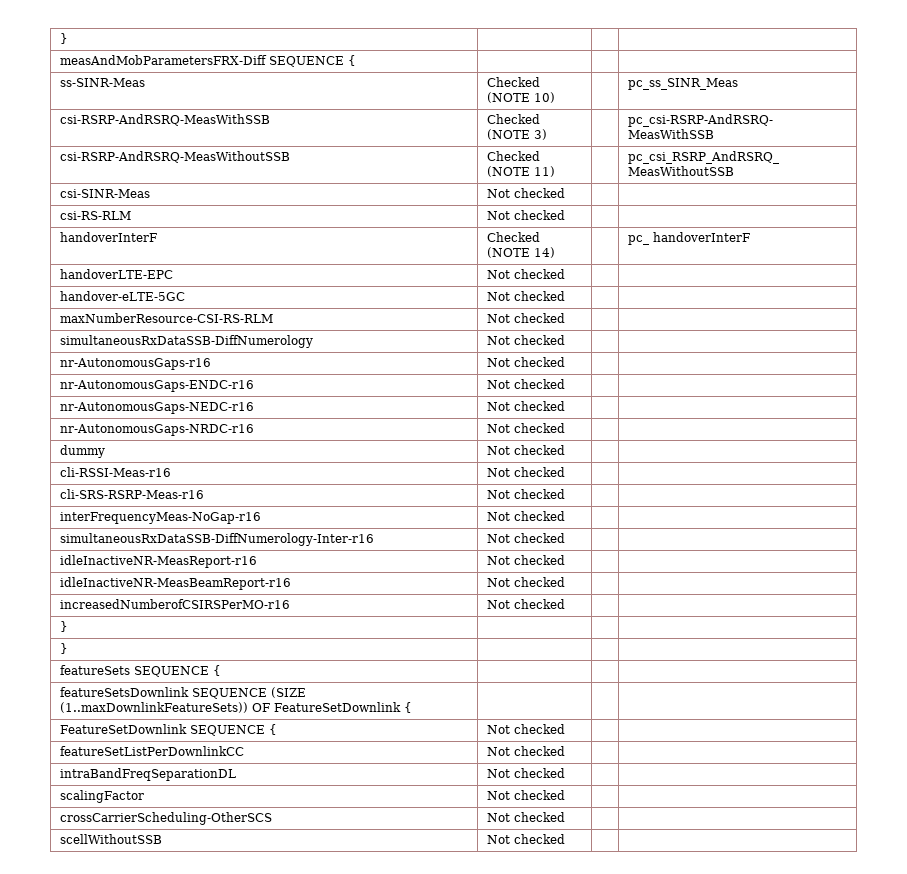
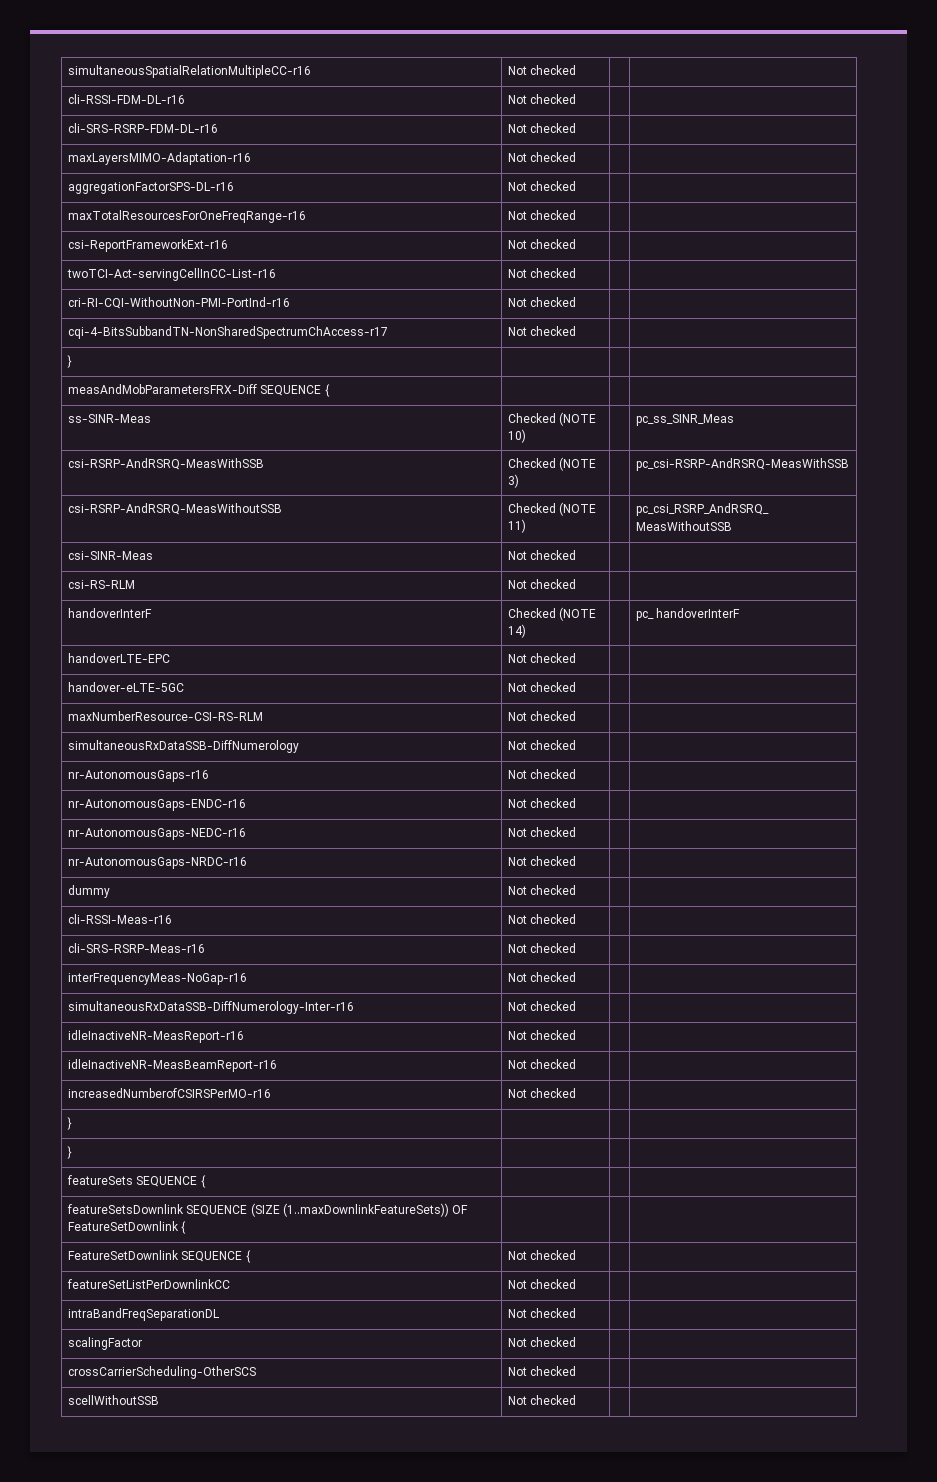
(59, 38) none -> [68,65,312,78] [508,65,577,75] [68,94,186,104] [508,94,577,104] [68,123,219,133] [508,123,577,133] [68,152,252,165] [508,152,577,162] [68,182,235,194] [508,181,577,191] [68,210,307,223] [508,210,577,220] [68,239,229,252] [508,239,577,249] [67,268,277,281] [508,268,577,278] [68,297,291,309] [508,297,577,307] [68,326,389,339] [508,326,577,336] simultaneousSpatialRelationMultipleCC-r16 | Not checked | | // cli-RSSI-FDM-DL-r16 | Not checked | | // cli-SRS-RSRP-FDM-DL-r16 | Not checked | | // maxLayersMIMO-Adaptation-r16 | Not checked | | // aggregationFactorSPS-DL-r16 | Not checked | | // maxTotalResourcesForOneFreqRange-r16 | Not checked | | // csi-ReportFrameworkExt-r16 | Not checked | | // twoTCI-Act-servingCellInCC-List-r16 | Not checked | | // cri-RI-CQI-WithoutNon-PMI-PortInd-r16 | Not checked | | // cqi-4-BitsSubbandTN-NonSharedSpectrumChAccess-r17 | Not checked | | //

